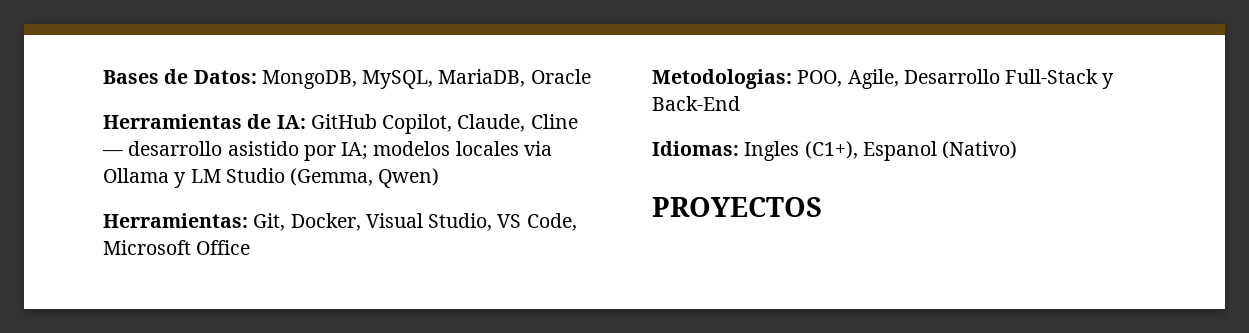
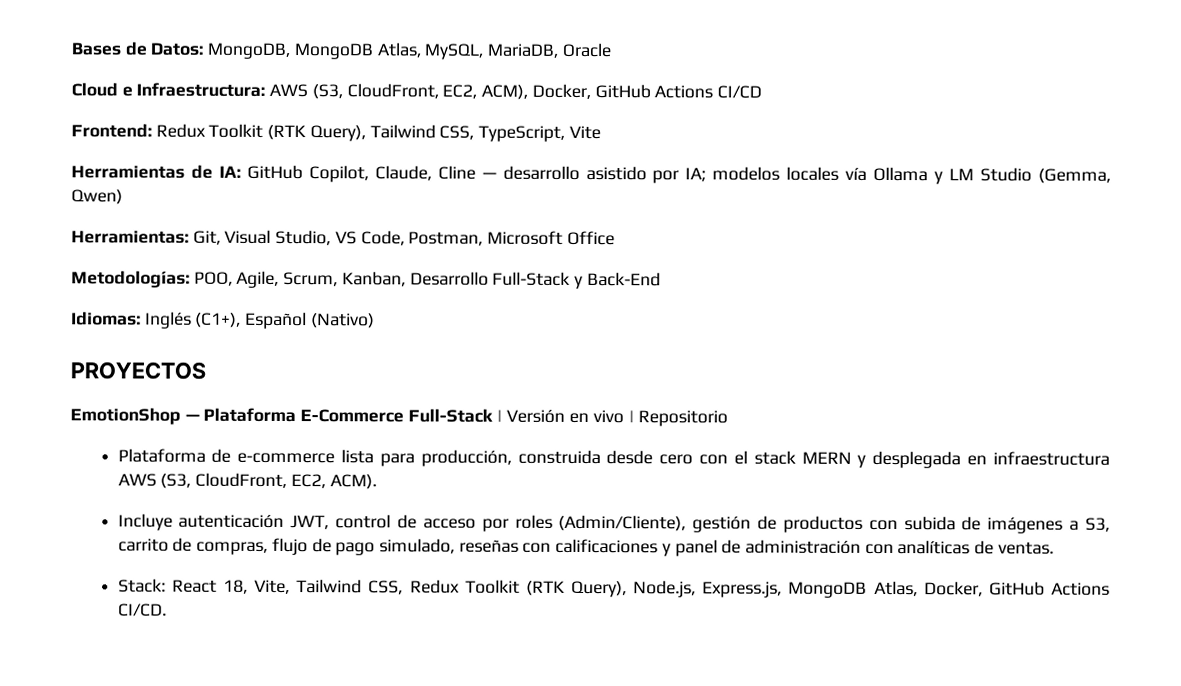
(357, 79) none -> [293,42,421,60] MongoDB Atlas,
(591, 76) none -> [71,82,762,100] [71,123,601,142] // Cloud e Infraestructura: AWS (S3, CloudFront, EC2, ACM), Docker, GitHub Actions CI/CD // Frontend: Redux Toolkit (RTK Query), Tailwind CSS, TypeScript, Vite
[523,141,552,156] via -> [845,167,868,181] vía
[290,213,361,231] Docker, -> (221, 237) none
(577, 222) none -> [408,231,484,246] Postman,
[652,69,792,89] Metodologias: -> [71,270,190,288] Metodologías:
(899, 79) none -> [283,271,406,287] Scrum, Kanban,
[744,141,937,161] Ingles (C1+), Espanol -> [144,311,308,330] Inglés (C1+), Español
(822, 207) none -> [70,407,729,427] [117,448,1110,469] [117,472,377,490] [117,513,1110,534] [117,537,1054,557] [117,578,1110,598] [117,603,167,617] // EmotionShop — Plataforma E-Commerce Full-Stack | Versión en vivo | Repositorio // Plataforma de e-commerce lista para producción, construida desde cero con el stack MERN y desplegada en infraestructura AWS (S3, CloudFront, EC2, ACM). // Incluye autenticación JWT, control de acceso por roles (Admin/Cliente), gestión de productos con subida de imágenes a S3, carrito de compras, flujo de pago simulado, reseñas con calificaciones y panel de administración con analíticas de ventas. // Stack: React 18, Vite, Tailwind CSS, Redux Toolkit (RTK Query), Node.js, Express.js, MongoDB Atlas, Docker, GitHub Actions CI/CD.

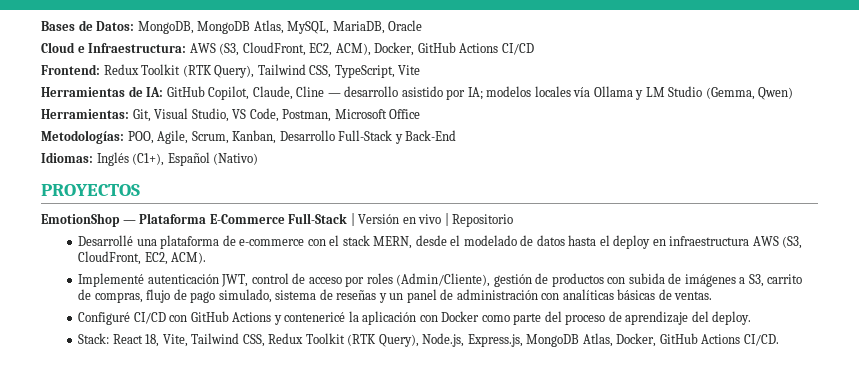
[117,448,962,469] Plataforma de e-commerce lista para producción, construida desde cero con el stack MERN y desplegada -> [78,235,651,249] Desarrollé una plataforma de e-commerce con el stack MERN, desde el modelado de datos hasta el deploy
[117,513,173,531] Incluye -> [78,273,145,287] Implementé
[458,538,671,557] reseñas con calificaciones y -> [275,289,404,303] sistema de reseñas y un
(971, 547) none -> [617,289,656,300] básicas
(1054, 548) none -> [78,311,752,325] // Configuré CI/CD con GitHub Actions y contenericé la aplicación con Docker como parte del proceso de aprendizaje del deploy.

